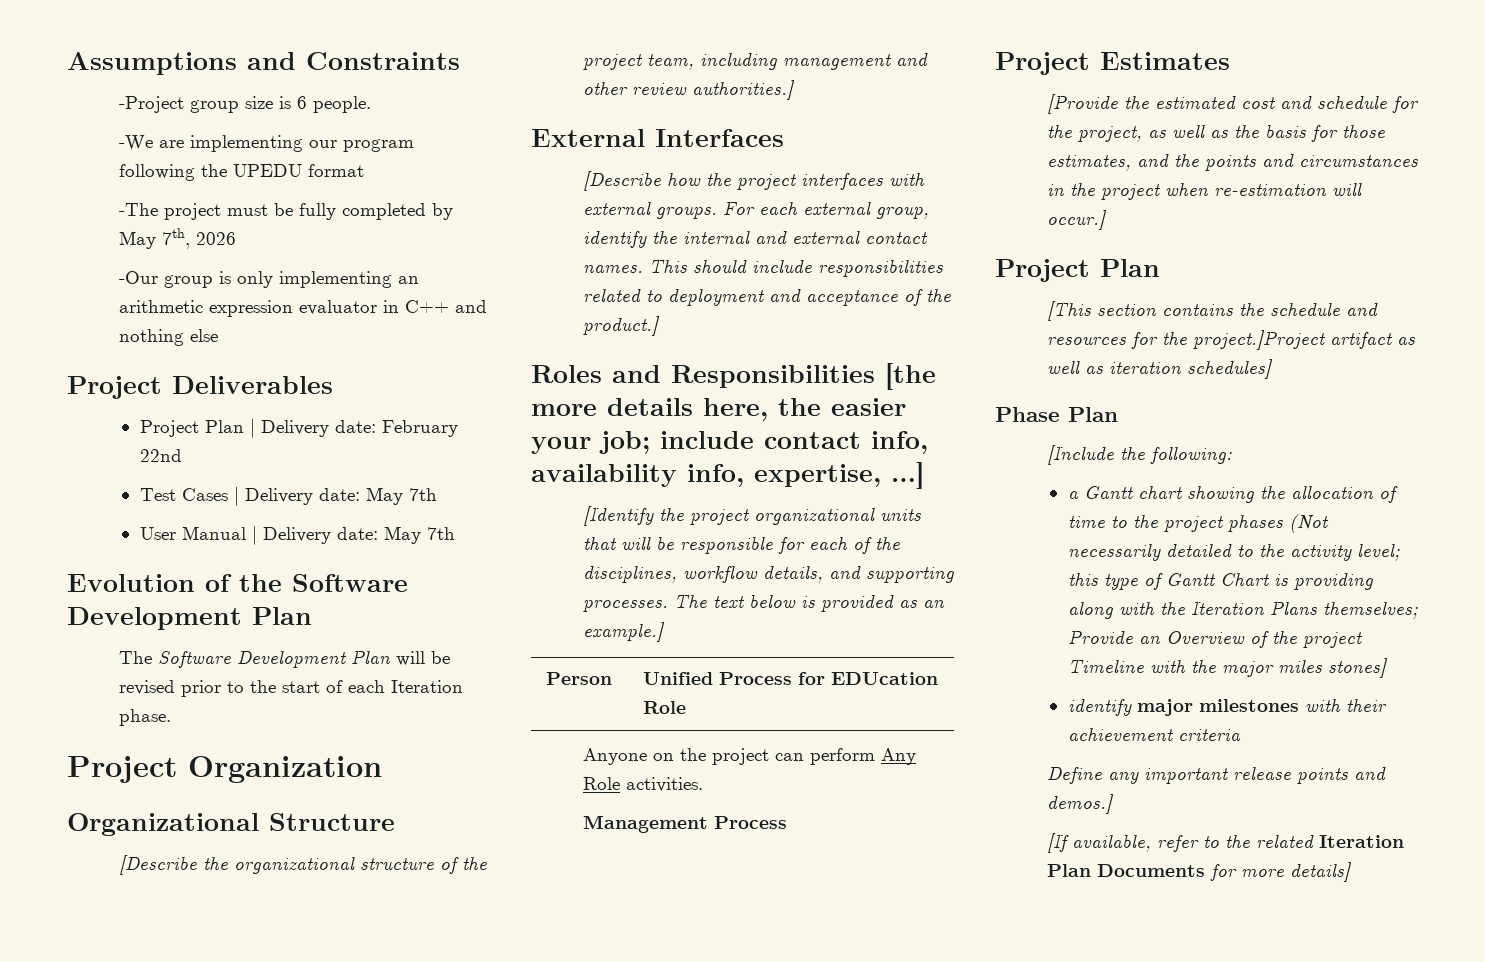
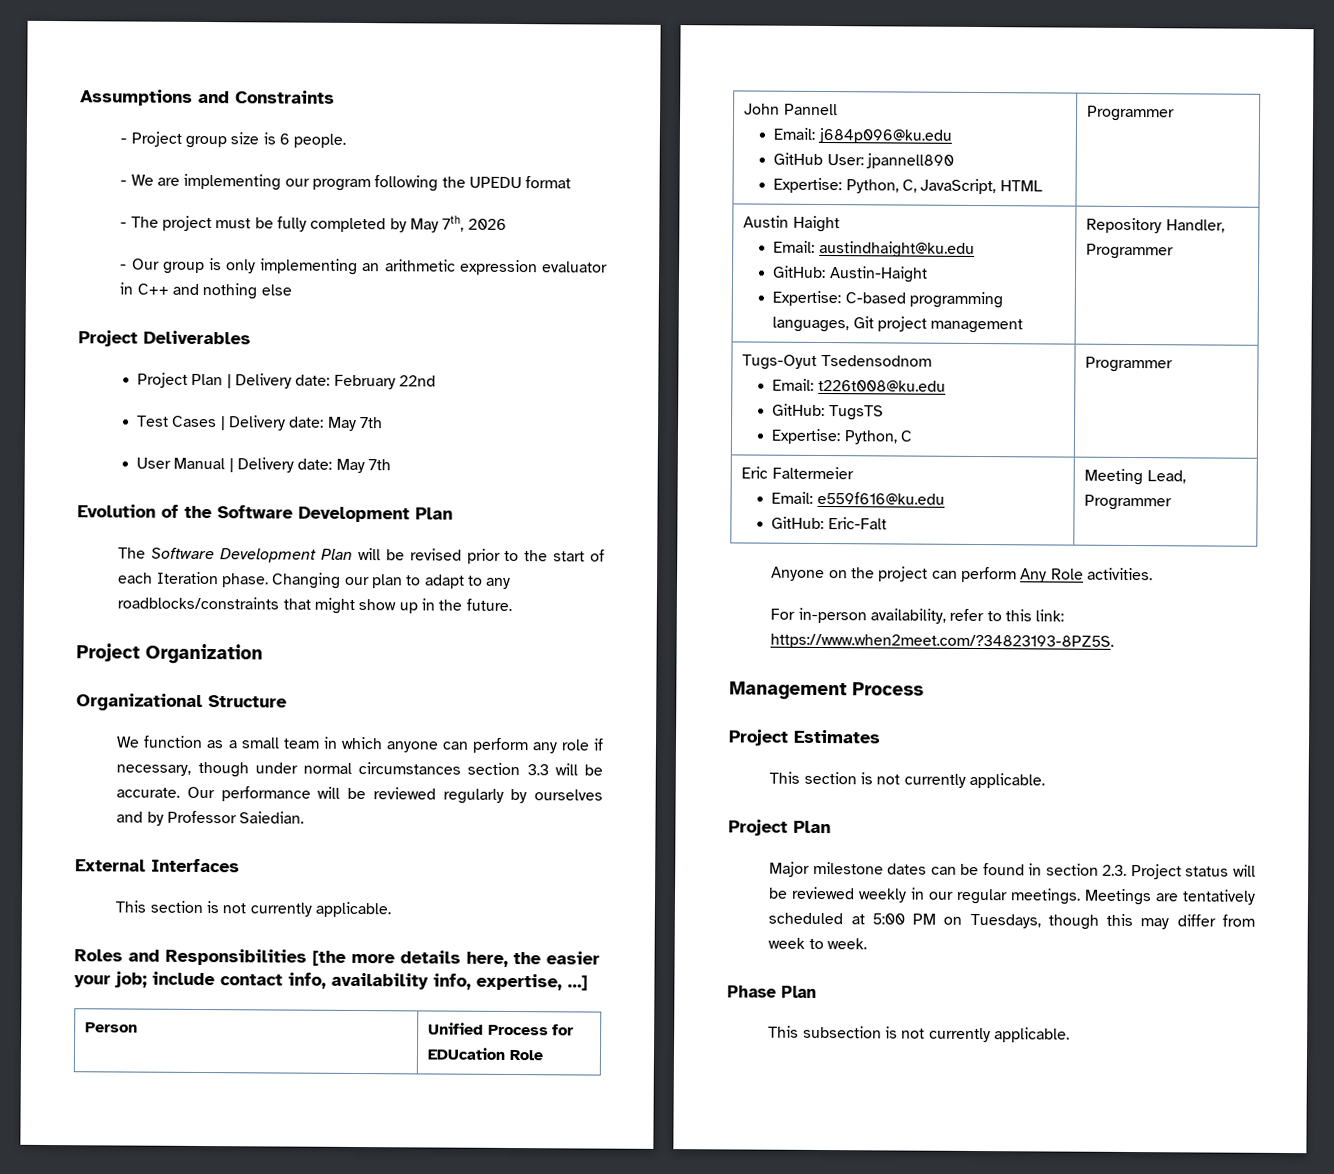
[118,96,184,113] -Project -> [120,131,182,147] - Project
[118,135,153,151] -We -> [120,174,154,186] - We
[118,203,158,216] -The -> [120,216,159,228] - The
[118,271,158,284] -Our -> [120,258,160,270] - Our
[67,756,382,783] [67,813,395,836] [118,855,487,875] [582,53,928,70] [582,80,795,100] [531,129,784,147] [582,171,925,191] [582,201,929,219] [582,231,928,248] [582,259,943,277] [582,289,951,306] [582,316,660,336] // Project Organization // Organizational Structure // [Describe the organizational structure of the project team, including management and other review authorities.] // External Interfaces // [Describe how the project interfaces with external groups. For each external group, identify the internal and external contact names. This should include responsibilities related to deployment and acceptance of the product.] -> [271,572,512,589] [117,596,512,614] [76,643,263,665] [76,693,287,712] [116,735,604,754] [116,761,603,778] [116,786,603,804] [116,810,305,826] [75,858,240,873] [115,900,391,918] Changing our plan to adapt to any roadblocks/constraints that might show up in the future. // Project Organization // Organizational Structure // We function as a small team in which anyone can perform any role if necessary, though under normal circumstances section 3.3 will be accurate. Our performance will be reviewed regularly by ourselves and by Professor Saiedian. // External Interfaces // This section is not currently applicable.
[582,506,921,526] [582,536,900,554] [582,566,955,583] [582,594,945,612] [582,622,665,642] // [Identify the project organizational units that will be responsible for each of the disciplines, workflow details, and supporting processes. The text below is provided as an example.] -> (588, 983) none
(687, 707) none -> [744,103,838,116] [773,127,952,144] [773,152,954,169] [773,177,1043,195] [1087,105,1176,122] [743,215,840,233] [773,240,975,258] [772,265,928,283] [772,290,1003,309] [772,316,1024,334] [1086,217,1225,234] [1086,243,1175,260] [742,354,932,370] [772,378,946,392] [772,403,884,421] [771,428,913,445] [1085,356,1174,373] [741,466,854,480] [771,491,945,505] [771,516,887,530] [1084,468,1186,486] [1084,494,1173,511] // John Pannell // Email: j684p096@ku.edu // GitHub User: jpannell890 // Expertise: Python, C, JavaScript, HTML | Programmer // Austin Haight // Email: austindhaight@ku.edu // GitHub: Austin-Haight // Expertise: C-based programming languages, Git project management | Repository Handler, Programmer // Tugs-Oyut Tsedensodnom // Email: t226t008@ku.edu // GitHub: TugsTS // Expertise: Python, C | Programmer // Eric Faltermeier // Email: e559f616@ku.edu // GitHub: Eric-Falt | Meeting Lead, Programmer
[582,815,787,833] [995,52,1230,75] [1046,94,1419,114] [1046,124,1385,142] [1046,154,1418,171] [1046,183,1362,200] [1046,210,1107,230] [995,259,1160,282] [1046,301,1378,321] [1046,330,1415,350] [1046,359,1273,379] [995,407,1118,422] [1046,445,1232,465] [1067,486,1398,503] [1067,514,1329,533] [1067,544,1400,561] [1067,573,1374,590] [1067,601,1418,619] [1067,630,1363,648] [1067,658,1388,678] [1067,699,1387,716] [1067,728,1241,741] [1046,767,1386,784] [1046,794,1114,814] [1046,833,1404,853] [1046,862,1352,882] Management Process // Project Estimates // [Provide the estimated cost and schedule for the project, as well as the basis for those estimates, and the points and circumstances in the project when re-estimation will occur.] // Project Plan // [This section contains the schedule and resources for the project.]Project artifact as well as iteration schedules] // Phase Plan // [Include the following: // a Gantt chart showing the allocation of time to the project phases (Not necessarily detailed to the activity level; this type of Gantt Chart is providing along with the Iteration Plans themselves; Provide an Overview of the project Timeline with the major miles stones] // identify major milestones with their achievement criteria // Define any important release points and demos.] // [If available, refer to the related Iteration Plan Documents for more details] -> [770,607,1065,624] [770,633,1115,650] [729,681,924,701] [728,729,881,746] [769,771,1045,789] [728,819,831,836] [769,861,1256,880] [768,886,1256,906] [768,912,1255,930] [768,937,867,950] [727,985,817,998] [768,1025,1070,1043] For in-person availability, refer to this link: https://www.when2meet.com/?34823193-8PZ5S. // Management Process // Project Estimates // This section is not currently applicable. // Project Plan // Major milestone dates can be found in section 2.3. Project status will be reviewed weekly in our regular meetings. Meetings are tentatively scheduled at 5:00 PM on Tuesdays, though this may differ from week to week. // Phase Plan // This subsection is not currently applicable.

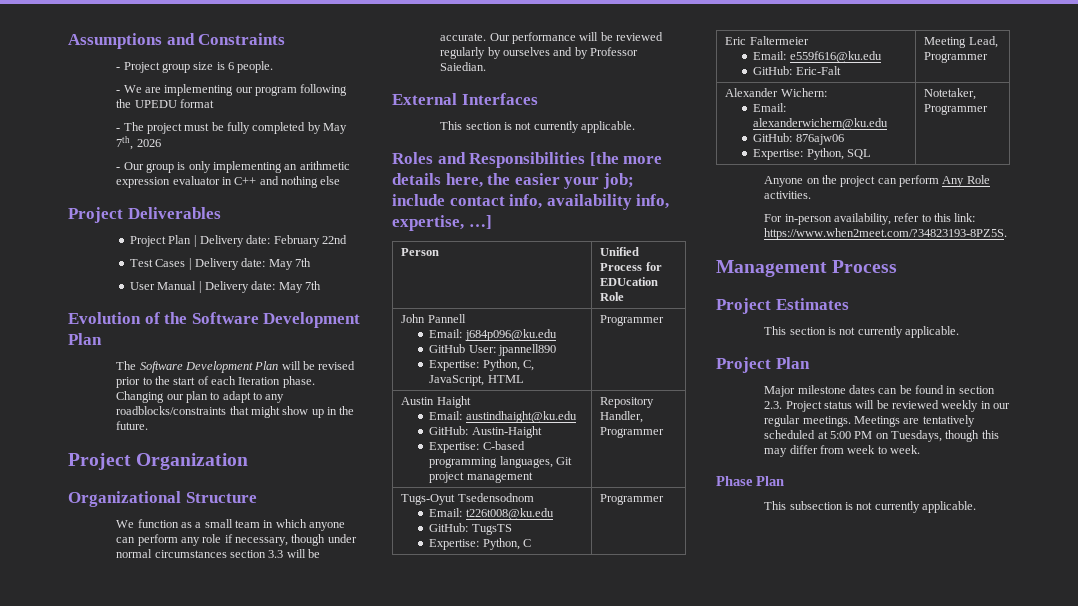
(1173, 502) none -> [725,88,827,97] [753,103,787,112] [753,118,889,130] [753,133,844,145] [753,148,872,160] [924,88,977,100] [924,104,989,115] // Alexander Wichern: // Email: alexanderwichern@ku.edu // GitHub: 876ajw06 // Expertise: Python, SQL | Notetaker, Programmer

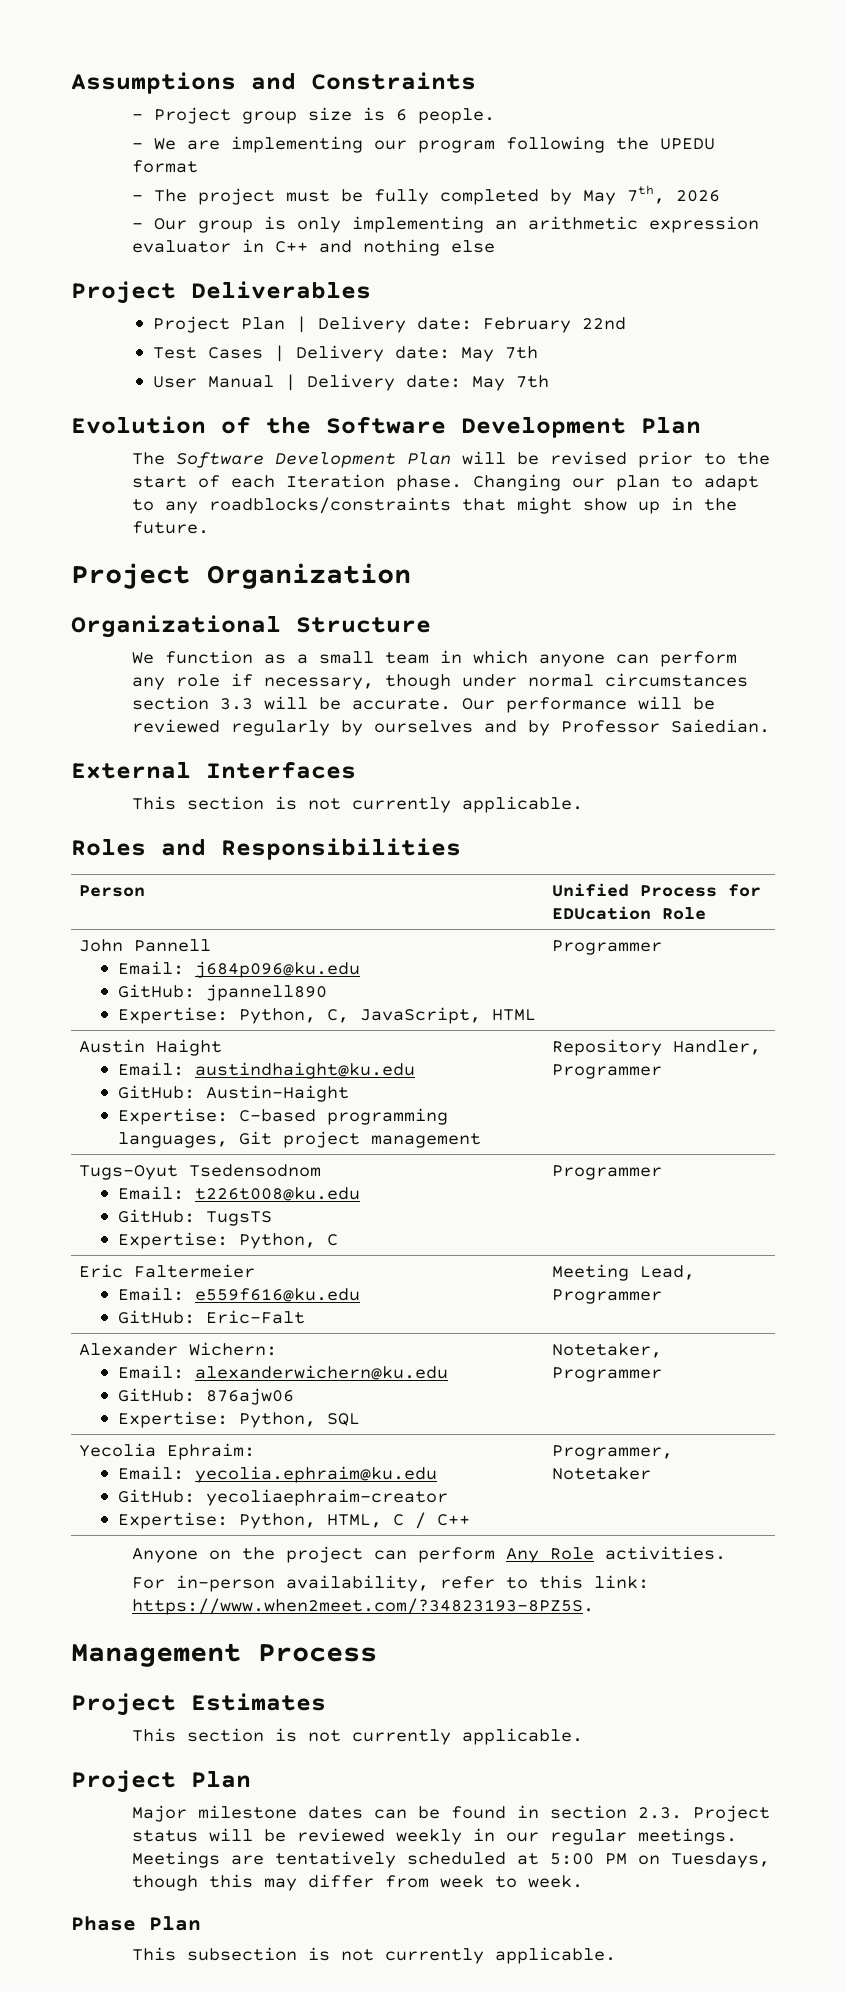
[589,152,663,166] [392,173,634,189] [392,194,670,210] [392,215,492,231] [the more details here, the easier your job; include contact info, availability info, expertise, …] -> (461, 849) none
[429,344,496,353] GitHub User: -> [117,984,195,998] GitHub:
(989, 109) none -> [79,1443,256,1460] [117,1466,437,1483] [117,1489,448,1506] [117,1512,470,1529] [552,1445,674,1460] [552,1467,652,1480] // Yecolia Ephraim: // Email: yecolia.ephraim@ku.edu // GitHub: yecoliaephraim-creator // Expertise: Python, HTML, C / C++ | Programmer, Notetaker

